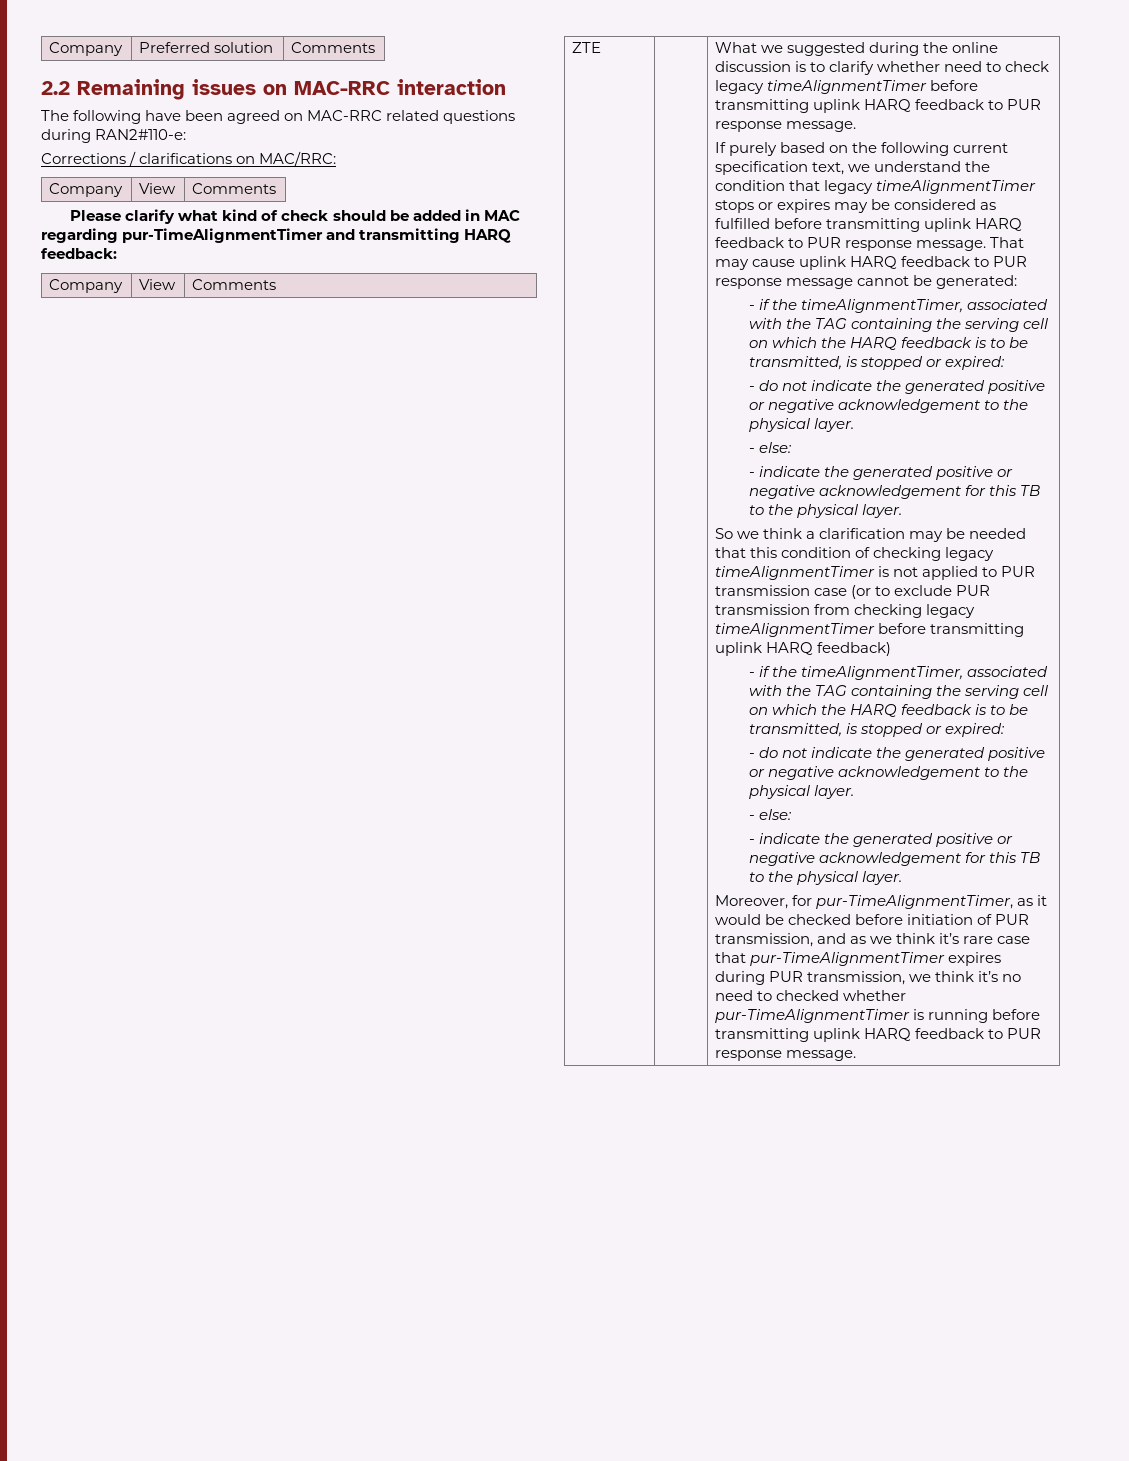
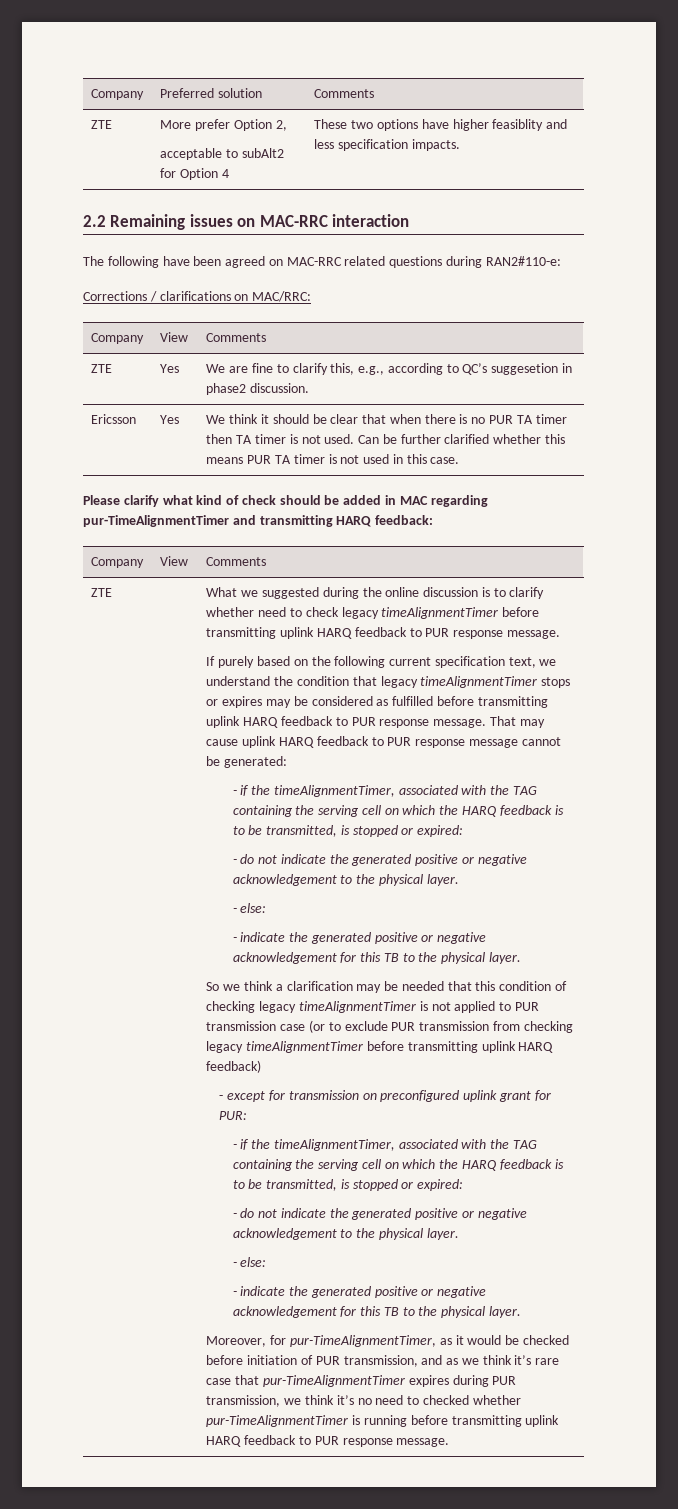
(376, 47) none -> [91,120,113,129] [160,119,287,131] [160,148,284,160] [160,168,229,180] [314,119,568,131] [314,139,460,151] // ZTE | More prefer Option 2, // acceptable to subAlt2 for Option 4 | These two options have higher feasiblity and less specification impacts.
(277, 188) none -> [91,364,113,373] [160,364,180,373] [206,363,572,375] [206,383,310,395] [91,414,137,424] [160,415,180,424] [206,414,567,424] [206,434,565,444] [206,454,460,464] // ZTE | Yes | We are fine to clarify this, e.g., according to QC’s suggesetion in phase2 discussion. // Ericsson | Yes | We think it should be clear that when there is no PUR TA timer then TA timer is not used. Can be further clarified whether this means PUR TA timer is not used in this case.
(892, 649) none -> [219,1090,551,1102] [219,1111,248,1120] // - except for transmission on preconfigured uplink grant for PUR:

